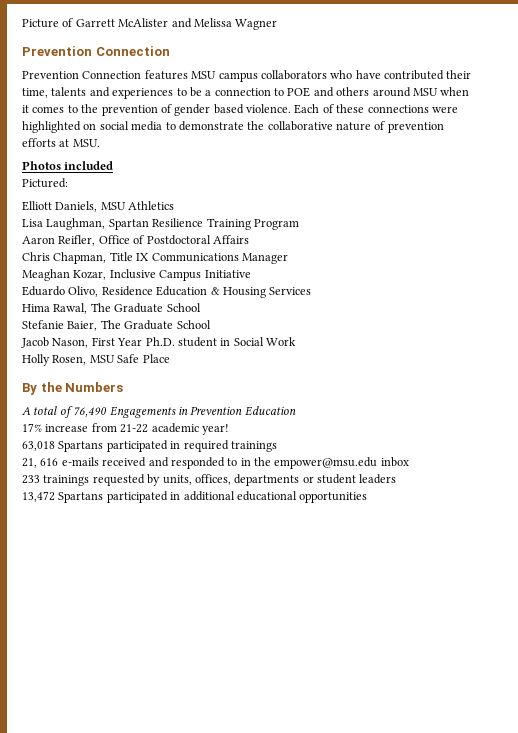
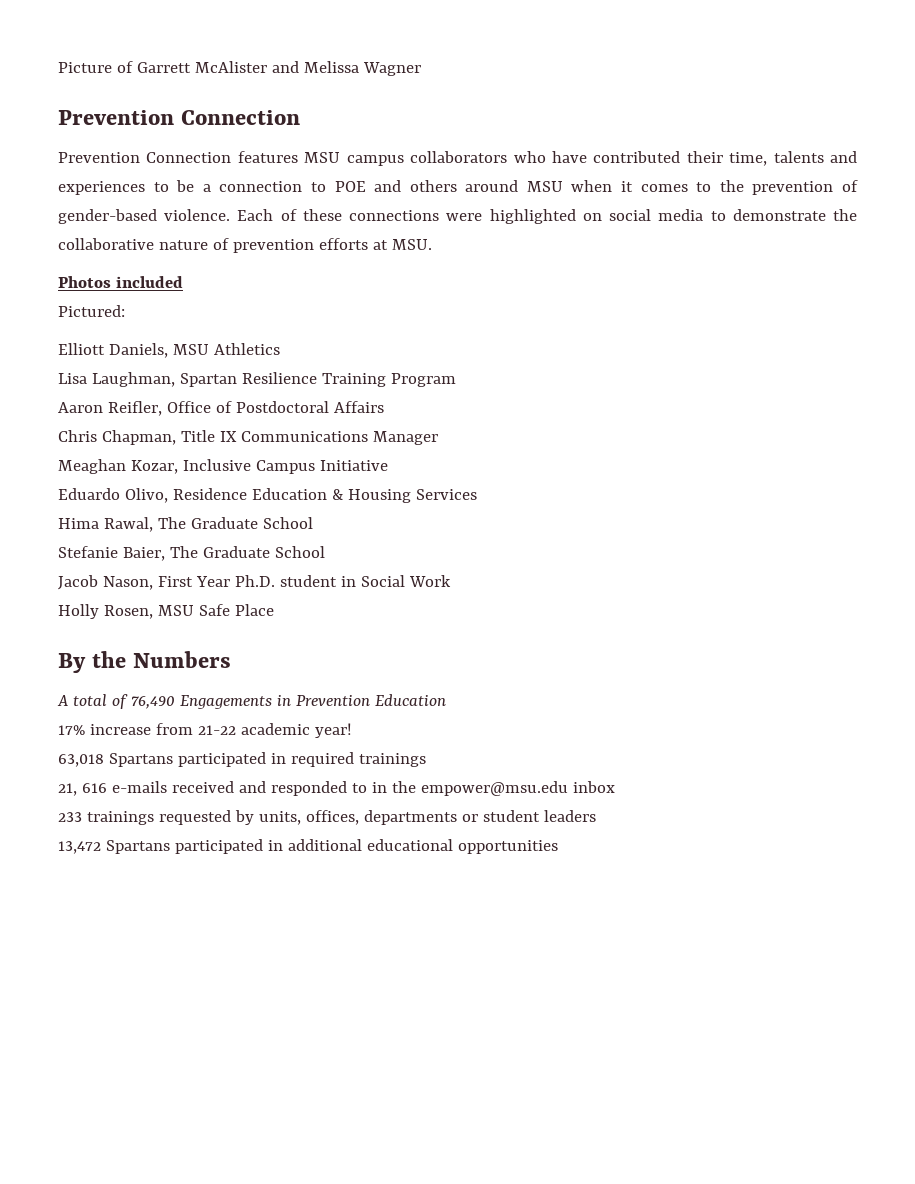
[174,104,244,116] gender based -> [58,209,157,224] gender-based

